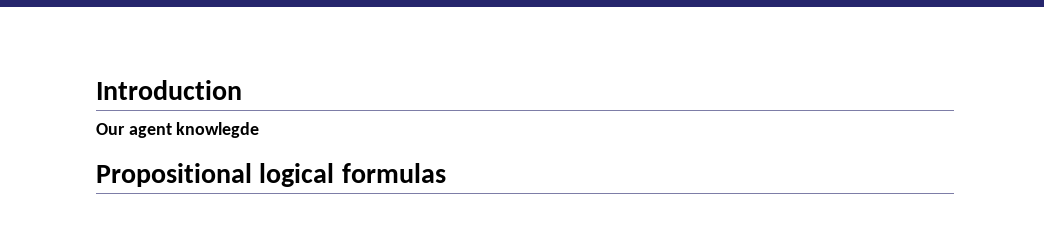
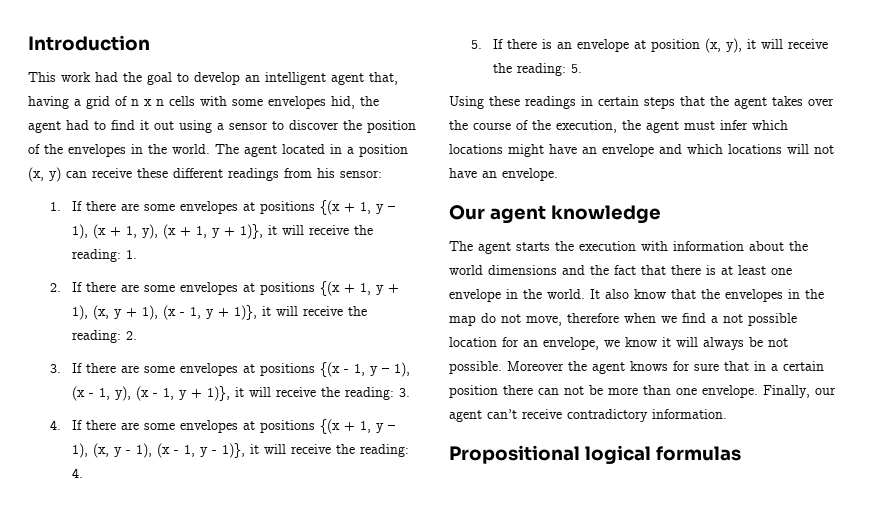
[96,122,260,138] Our agent knowlegde -> [28,72,398,85] [28,96,379,109] [28,120,416,133] [28,144,408,157] [28,167,382,182] [50,200,396,215] [72,224,374,239] [72,249,138,262] [50,281,400,296] [72,305,368,320] [72,330,138,343] [50,362,411,377] [72,386,411,401] [50,419,396,434] [72,443,410,458] [72,468,84,478] [471,38,829,53] [493,63,583,76] [449,96,834,109] [449,120,788,133] [449,144,834,157] [449,168,558,181] [449,205,661,224] [449,241,808,254] [449,265,792,275] [449,289,824,302] [449,313,797,326] [449,337,788,350] [449,361,824,374] [449,385,836,398] [449,409,727,422] This work had the goal to develop an intelligent agent that, having a grid of n x n cells with some envelopes hid, the agent had to find it out using a sensor to discover the position of the envelopes in the world. The agent located in a position (x, y) can receive these different readings from his sensor: // 1. If there are some envelopes at positions {(x + 1, y – 1), (x + 1, y), (x + 1, y + 1)}, it will receive the reading: 1. // 2. If there are some envelopes at positions {(x + 1, y + 1), (x, y + 1), (x - 1, y + 1)}, it will receive the reading: 2. // 3. If there are some envelopes at positions {(x - 1, y – 1), (x - 1, y), (x - 1, y + 1)}, it will receive the reading: 3. // 4. If there are some envelopes at positions {(x + 1, y – 1), (x, y - 1), (x - 1, y - 1)}, it will receive the reading: 4. // 5. If there is an envelope at position (x, y), it will receive the reading: 5. // Using these readings in certain steps that the agent takes over the course of the execution, the agent must infer which locations might have an envelope and which locations will not have an envelope. // Our agent knowledge // The agent starts the execution with information about the world dimensions and the fact that there is at least one envelope in the world. It also know that the envelopes in the map do not move, therefore when we find a not possible location for an envelope, we know it will always be not possible. Moreover the agent knows for sure that in a certain position there can not be more than one envelope. Finally, our agent can’t receive contradictory information.

